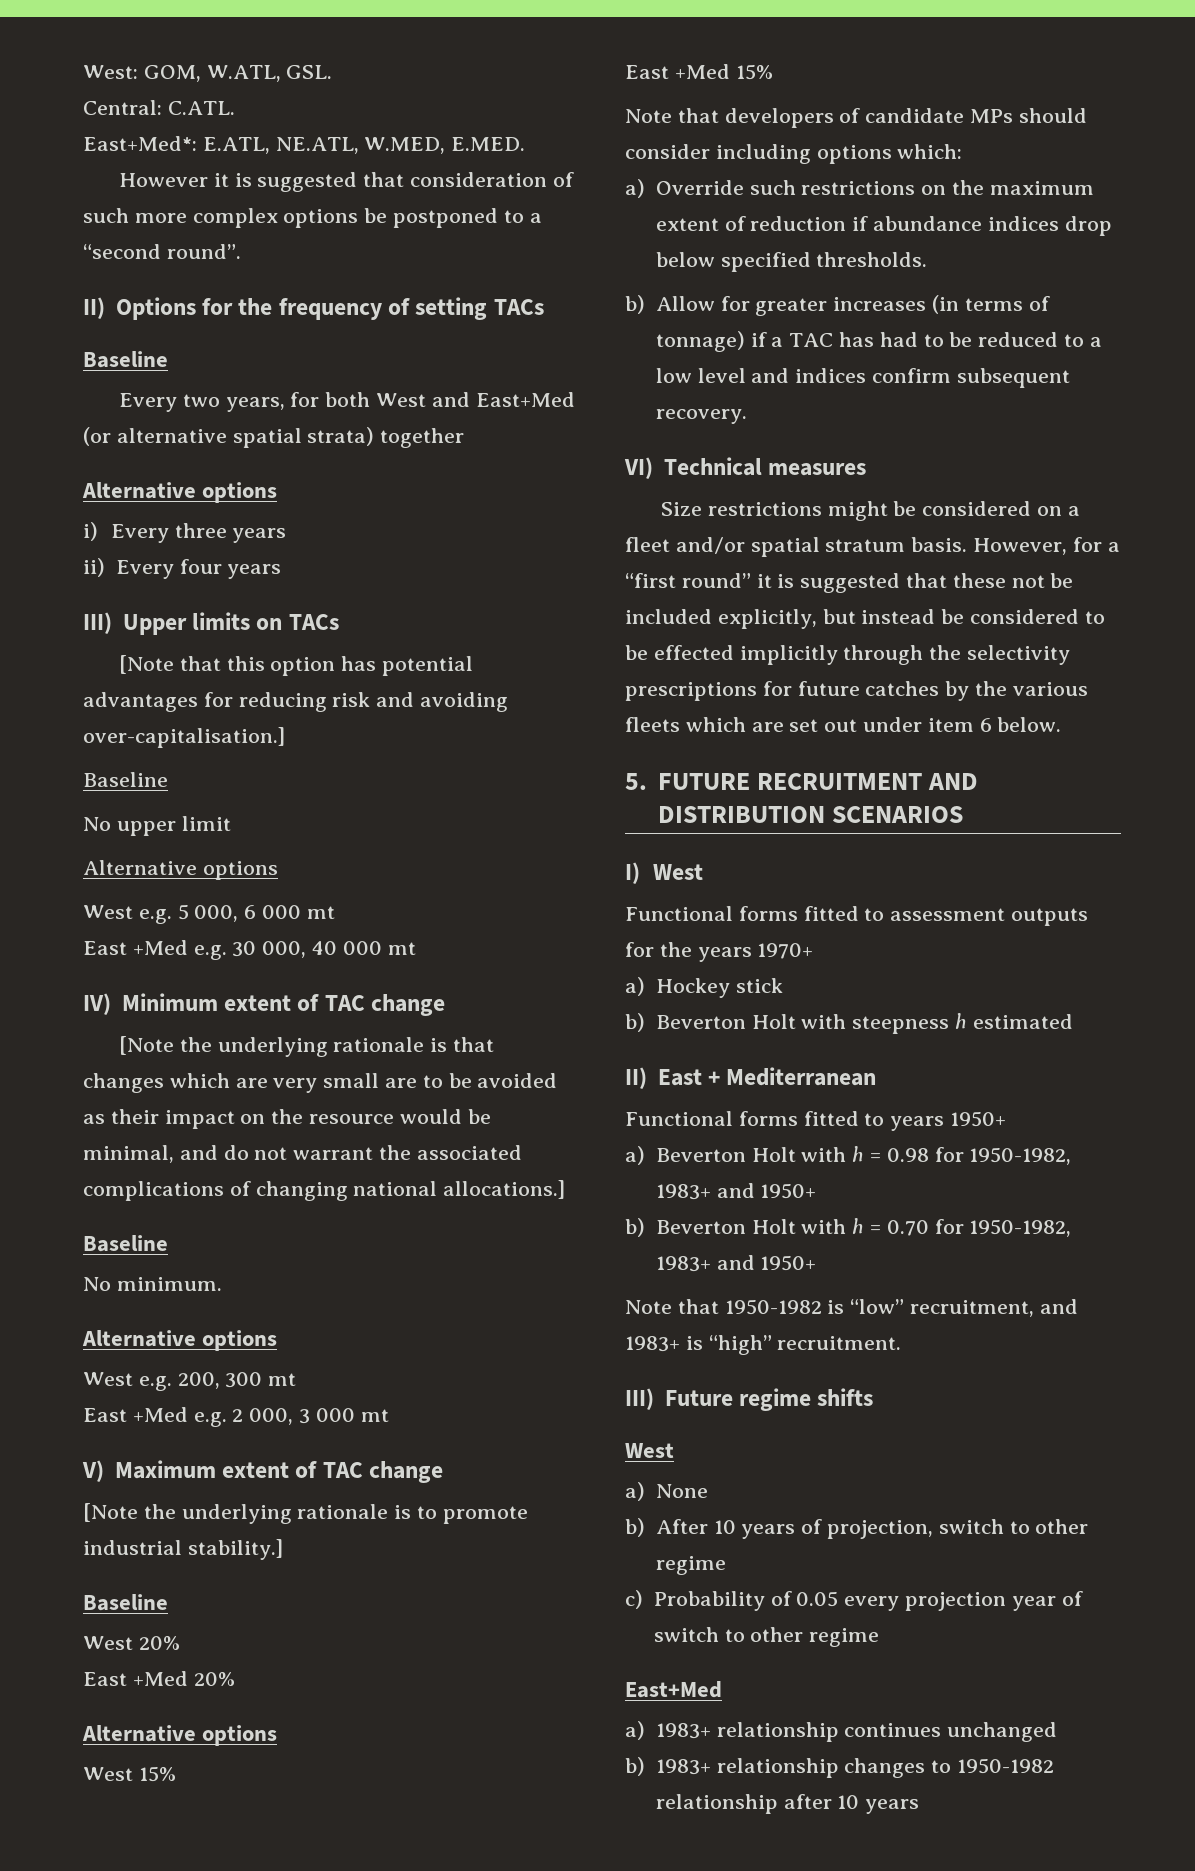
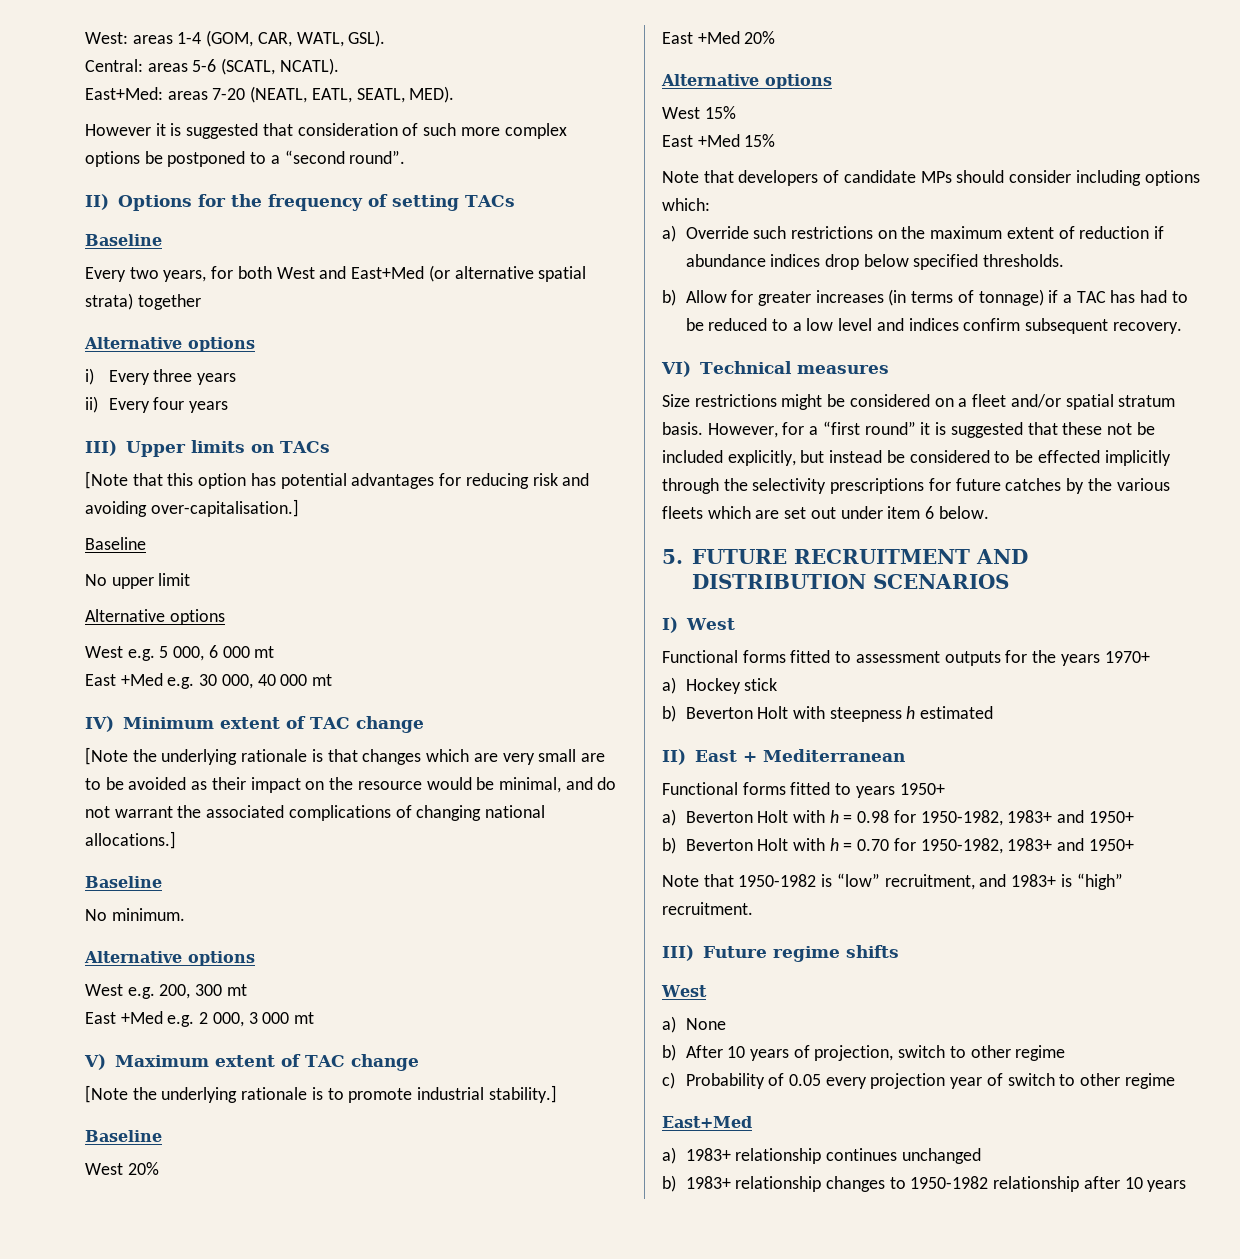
[143,65,333,82] [83,100,235,115] [83,136,526,154] GOM, W.ATL, GSL. // Central: C.ATL. // East+Med*: E.ATL, NE.ATL, W.MED, E.MED. -> [132,30,386,47] [85,58,339,75] [85,86,455,103] areas 1-4 (GOM, CAR, WATL, GSL). // Central: areas 5-6 (SCATL, NCATL). // East+Med: areas 7-20 (NEATL, EATL, SEATL, MED).

